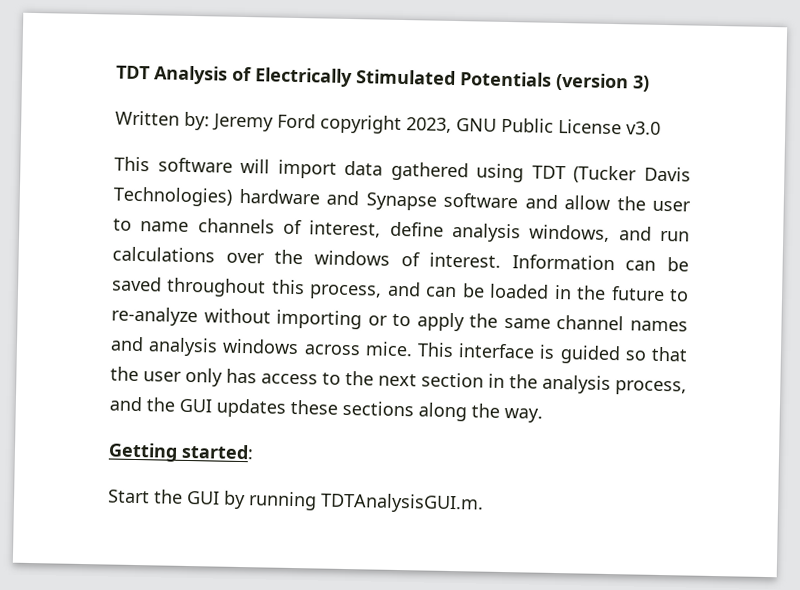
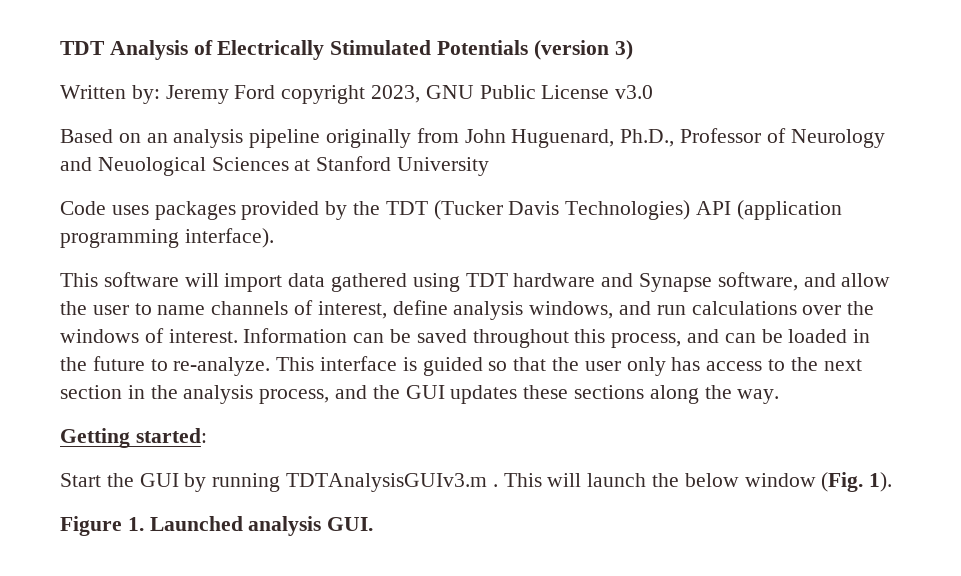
(661, 128) none -> [60,128,885,148] [60,156,490,176] [60,200,842,220] [60,228,274,248] // Based on an analysis pipeline originally from John Huguenard, Ph.D., Professor of Neurology and Neuological Sciences at Stanford University // Code uses packages provided by the TDT (Tucker Davis Technologies) API (application programming interface).
[573,165,691,184] [113,186,232,207] (Tucker Davis Technologies) -> (508, 280) none
[443,192,518,209] software -> [717,272,798,291] software,
[111,306,688,332] [110,336,413,357] re-analyze without importing or to apply the same channel names and analysis windows across mice. -> [173,357,271,376] re-analyze.
[320,492,484,514] TDTAnalysisGUI.m. -> [286,472,893,492] [60,516,374,536] TDTAnalysisGUIv3.m . This will launch the below window (Fig. 1). // Figure 1. Launched analysis GUI.

